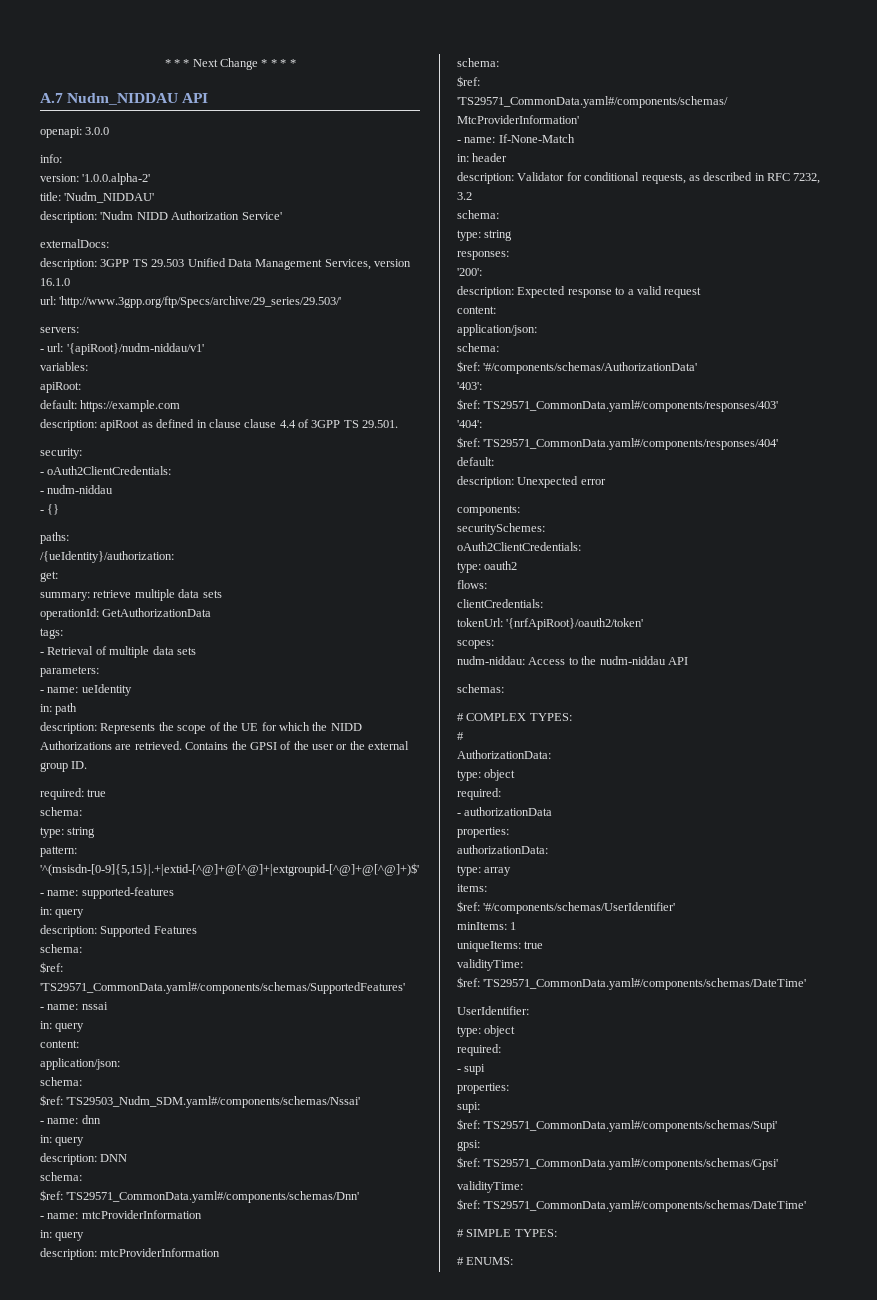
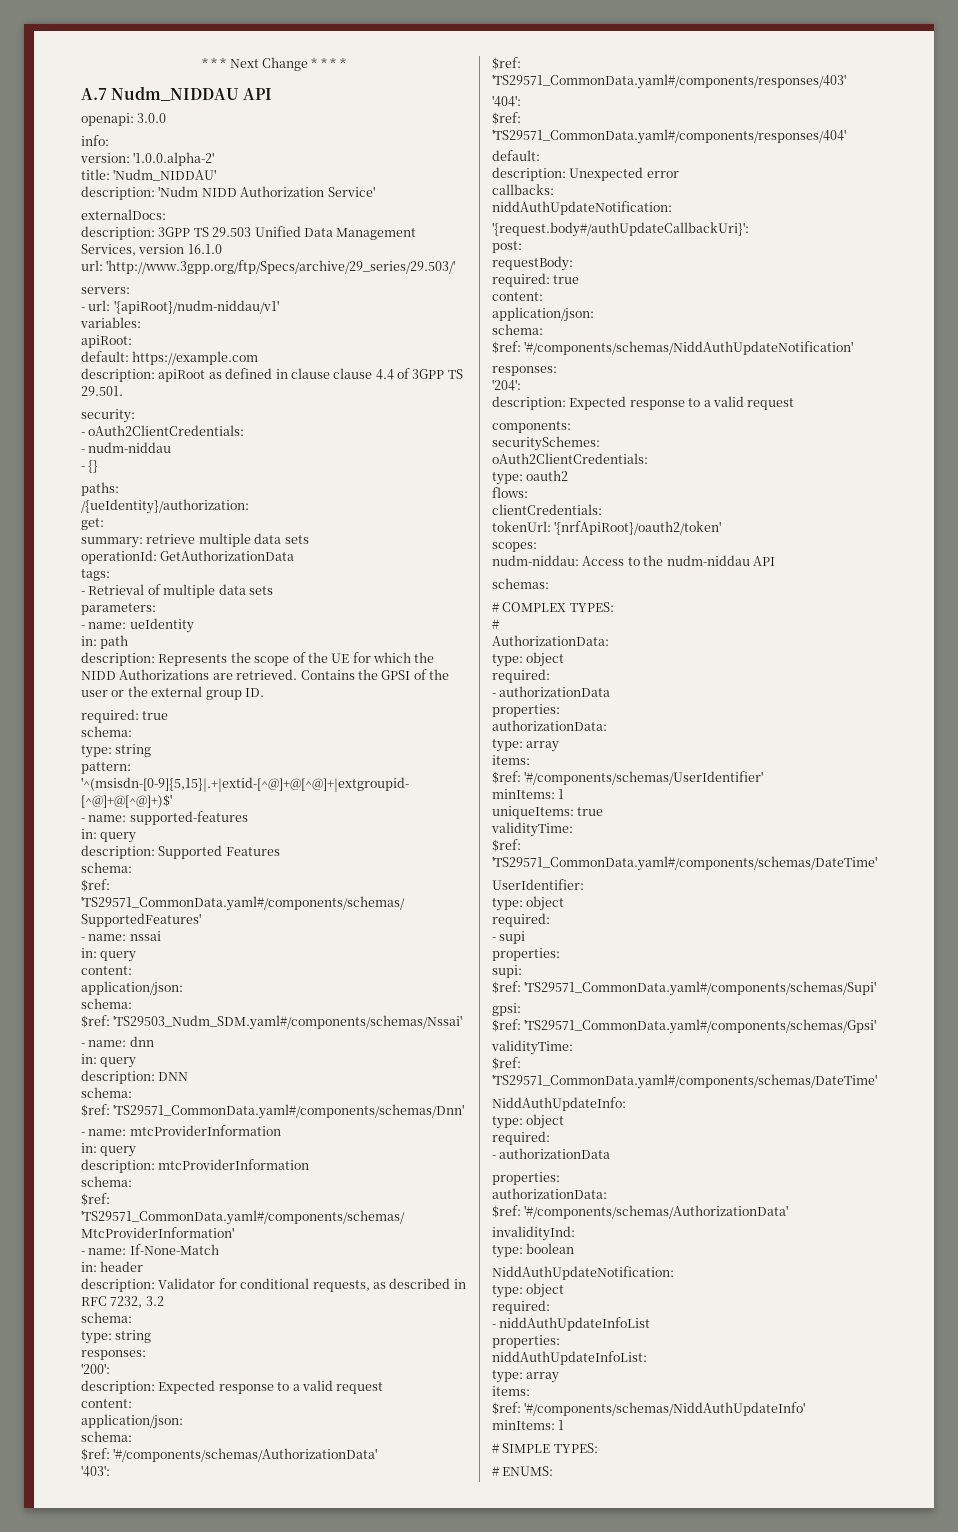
(606, 482) none -> [492,184,554,195] [492,201,672,215] [492,222,749,237] [492,241,522,253] [492,256,573,271] [492,273,580,287] [492,292,543,301] [492,307,594,322] [492,324,543,335] [492,341,854,355] [492,366,557,376] [492,379,521,391] [492,396,795,410] // callbacks: // niddAuthUpdateNotification: // '{request.body#/authUpdateCallbackUri}': // post: // requestBody: // required: true // content: // application/json: // schema: // $ref: '#/components/schemas/NiddAuthUpdateNotification' // responses: // '204': // description: Expected response to a valid request
(807, 1206) none -> [492,1097,626,1111] [492,1114,565,1129] [492,1131,550,1145] [492,1148,611,1159] [492,1172,560,1185] [492,1188,607,1199] [492,1205,789,1219] [492,1226,575,1241] [492,1243,575,1258] [492,1266,674,1280] [492,1283,565,1298] [492,1300,550,1314] [492,1317,651,1331] [492,1335,560,1348] [492,1351,647,1365] [492,1370,560,1383] [492,1386,530,1396] [492,1402,806,1416] [492,1420,565,1430] // NiddAuthUpdateInfo: // type: object // required: // - authorizationData // properties: // authorizationData: // $ref: '#/components/schemas/AuthorizationData' // invalidityInd: // type: boolean // NiddAuthUpdateNotification: // type: object // required: // - niddAuthUpdateInfoList // properties: // niddAuthUpdateInfoList: // type: array // items: // $ref: '#/components/schemas/NiddAuthUpdateInfo' // minItems: 1

